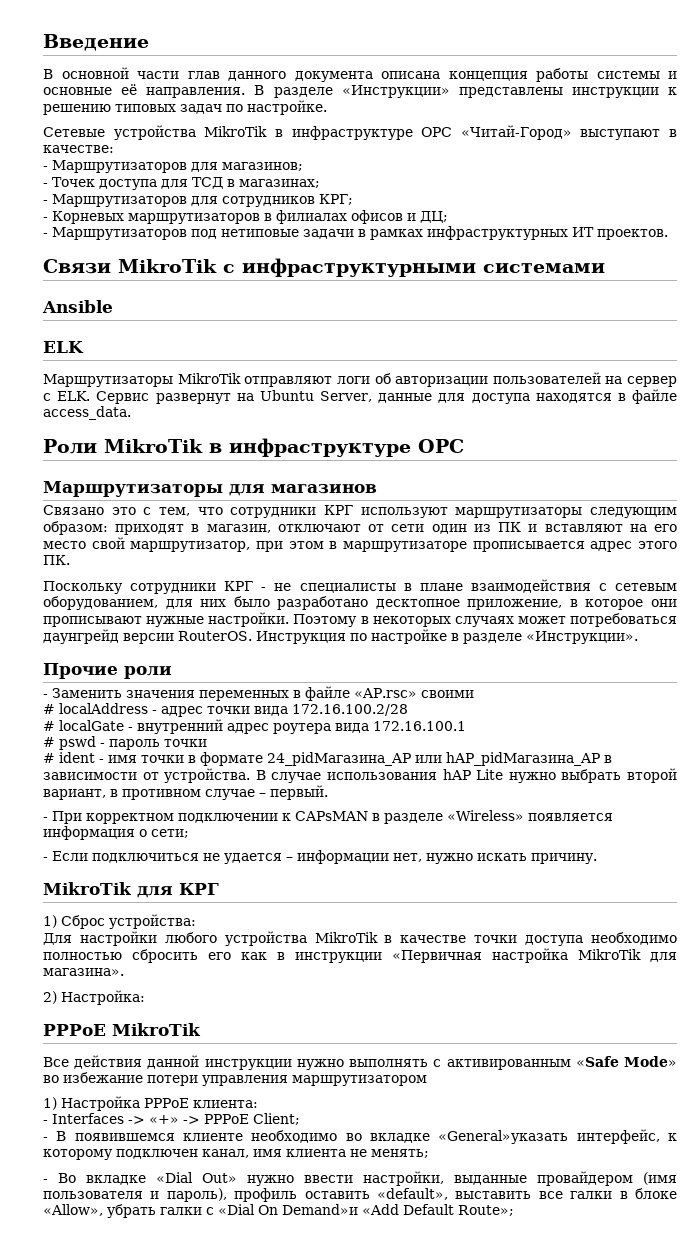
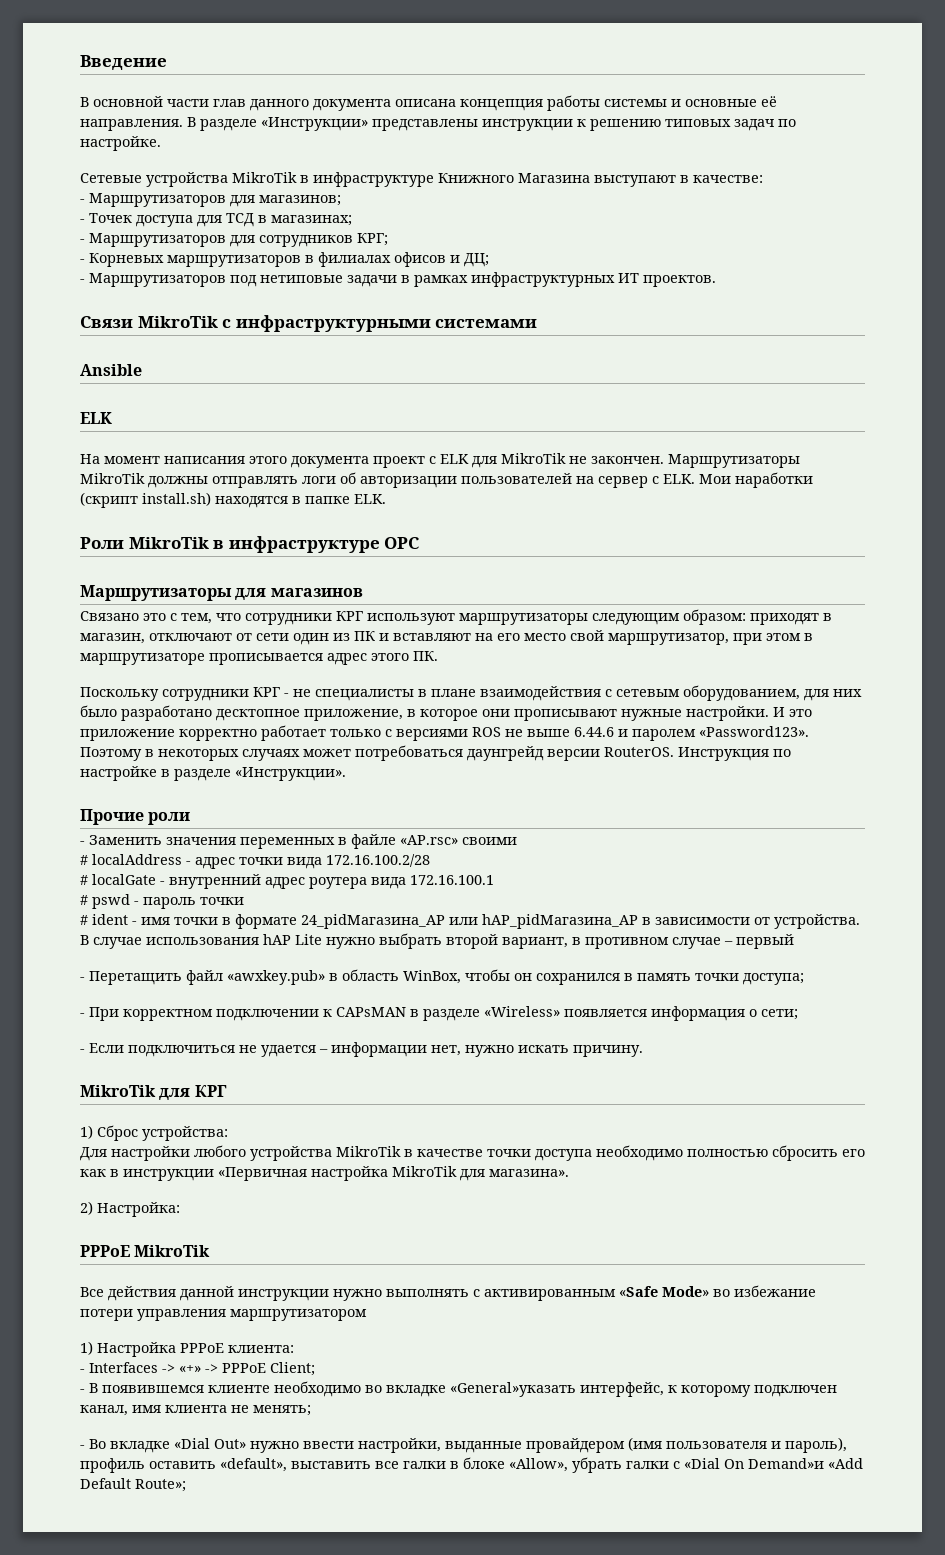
[421,125,572,140] ОРС «Читай-Город» -> [438,173,590,183] Книжного Магазина
[43,373,333,387] Маршрутизаторы MikroTik отправляют -> [80,453,800,468] [80,473,298,488] На момент написания этого документа проект с ELK для MikroTik не закончен. Маршрутизаторы MikroTik должны отправлять
[96,389,677,404] [43,406,131,420] Сервис развернут на Ubuntu Server, данные для доступа находятся в файле access_data. -> [699,472,813,488] [80,492,386,508] Мои наработки (скрипт install.sh) находятся в папке ELK.
(290, 619) none -> [773,707,812,717] [80,725,809,741] И это приложение корректно работает только с версиями ROS не выше 6.44.6 и паролем «Password123».
[270,785,328,800] первый. -> [736,934,794,949] [80,969,804,985] первый // - Перетащить файл «awxkey.pub» в область WinBox, чтобы он сохранился в память точки доступа;

